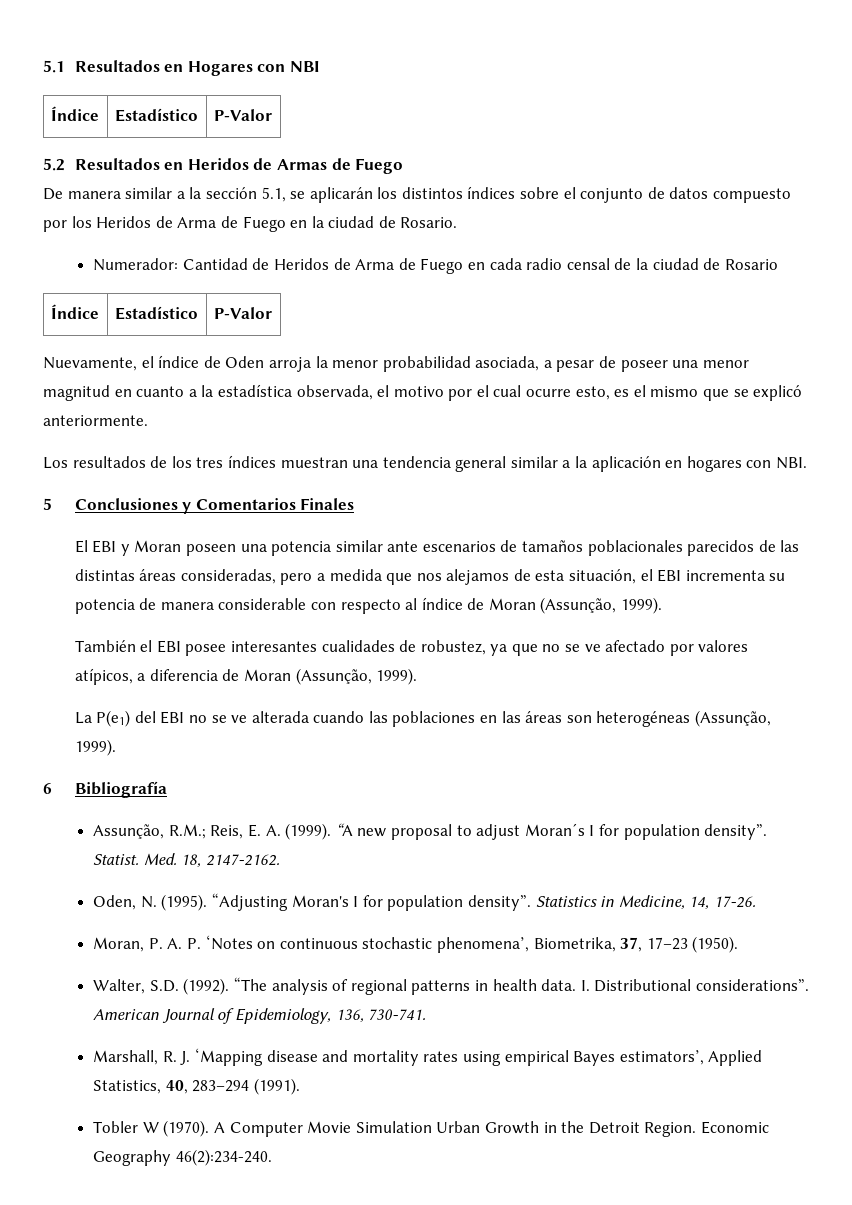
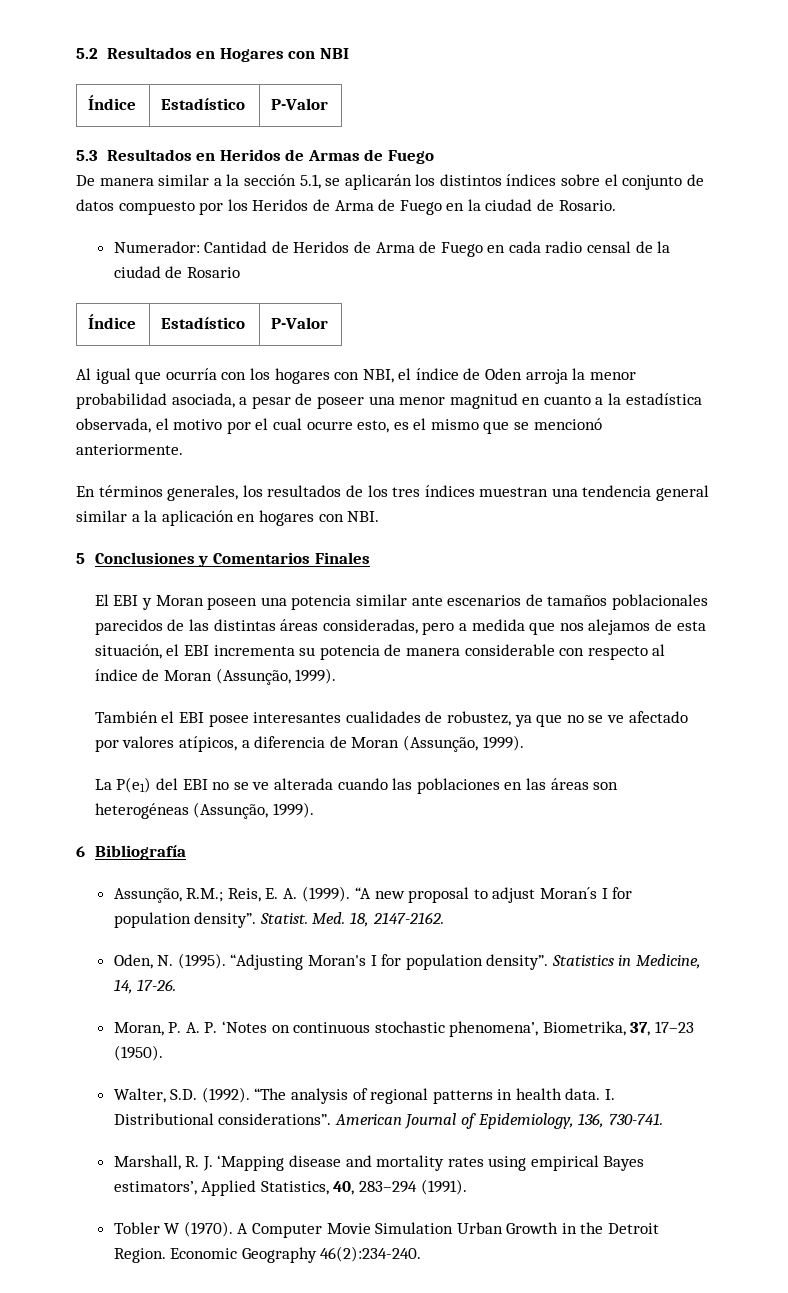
[43,60,65,73] 5.1 -> [76,48,98,59] 5.2
[43,158,65,171] 5.2 -> [76,150,98,161] 5.3
[43,357,137,371] Nuevamente, -> [76,368,394,384] Al igual que ocurría con los hogares con NBI,
[753,385,803,401] explicó -> [533,418,602,430] mencionó
[43,457,68,469] Los -> [76,485,263,501] En términos generales, los

